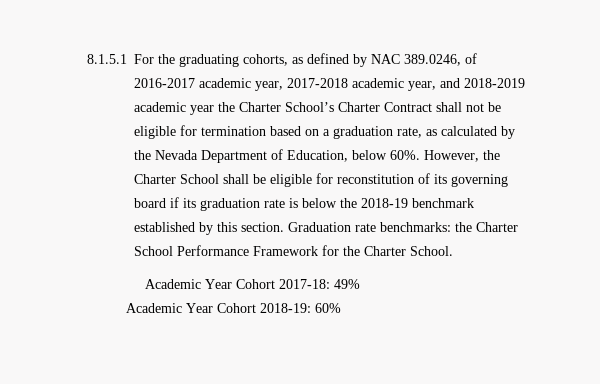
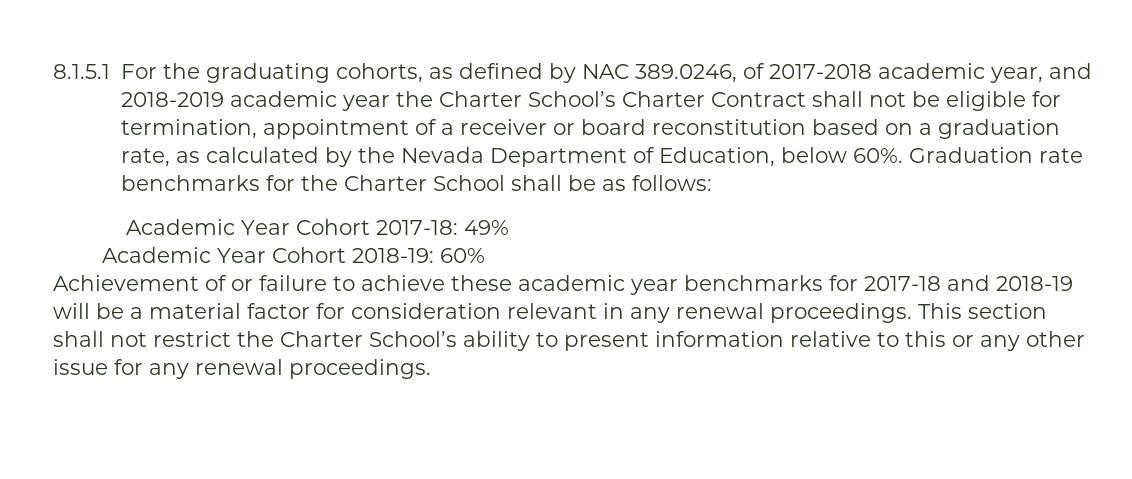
[134,78,284,91] 2016-2017 academic year, -> (765, 71) none
[201,126,267,136] termination -> [120,119,806,139] termination, appointment of a receiver or board reconstitution
[424,150,480,162] However, -> [908,147,1083,163] [120,175,295,191] Graduation rate benchmarks for
[270,173,509,187] [134,197,475,211] [134,222,519,235] [134,245,454,256] eligible for reconstitution of its governing board if its graduation rate is below the 2018-19 benchmark established by this section. Graduation rate benchmarks: the Charter School Performance Framework for the Charter School. -> [601,175,712,191] as follows:
(341, 308) none -> [53,275,1074,295] [53,303,1048,323] [53,331,1086,351] [53,359,432,379] // Achievement of or failure to achieve these academic year benchmarks for 2017-18 and 2018-19 will be a material factor for consideration relevant in any renewal proceedings. This section shall not restrict the Charter School’s ability to present information relative to this or any other issue for any renewal proceedings.

